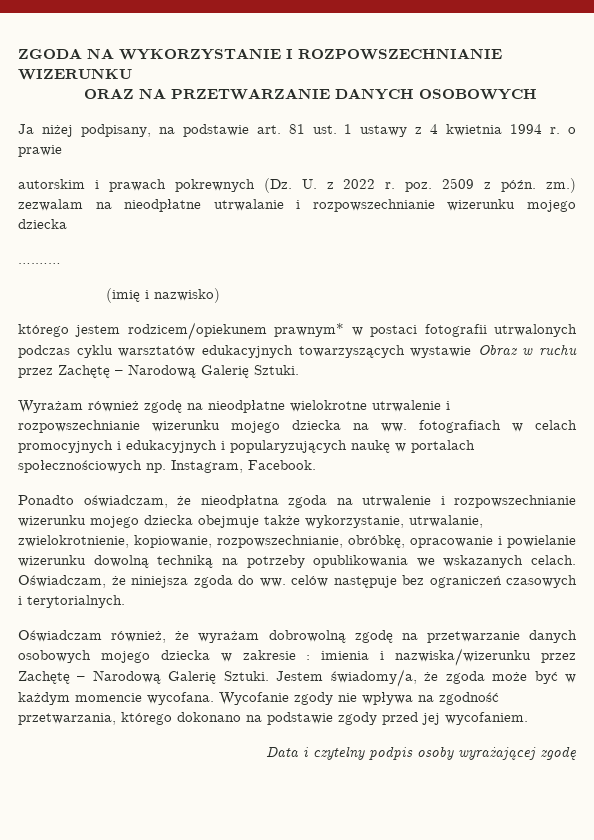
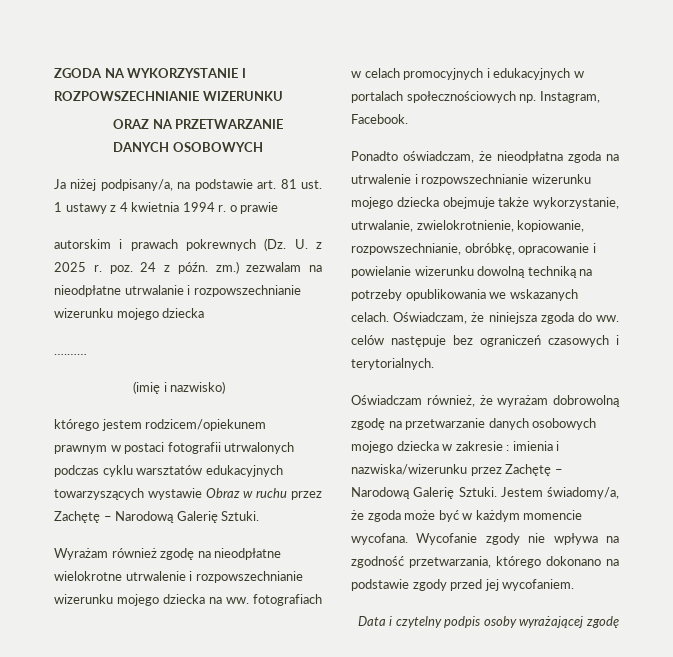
[80,124,151,137] podpisany, -> [100,179,173,191] podpisany/a,
[343,179,376,189] 2022 -> [54,262,86,272] 2025
[442,178,475,189] 2509 -> [140,262,157,272] 24
[274,323,345,337] prawnym* -> [54,445,107,454] prawnym
[221,440,390,453] i popularyzujących naukę -> (571, 74) none

